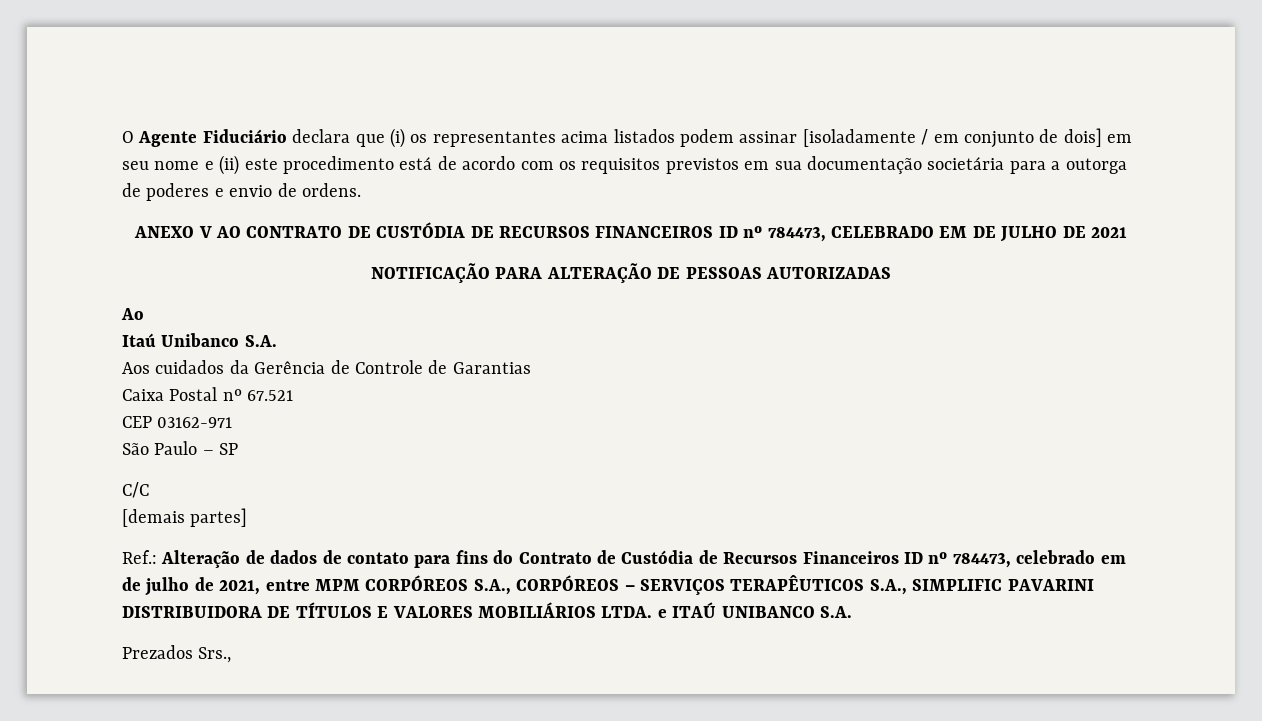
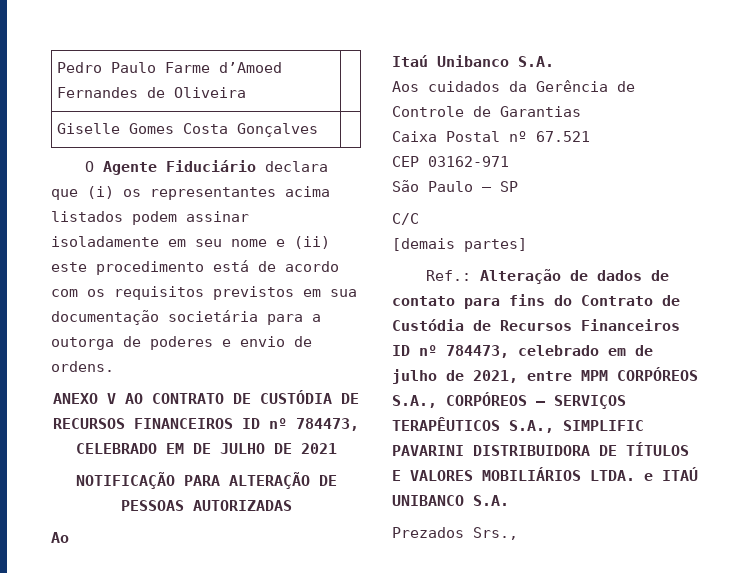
(122, 137) none -> [57,62,283,73] [57,87,247,98] [57,123,319,137] Pedro Paulo Farme d’Amoed Fernandes de Oliveira | // Giselle Gomes Costa Gonçalves | //
[802,128,1102,148] [isoladamente / em conjunto de dois] -> [51,236,159,247] isoladamente

